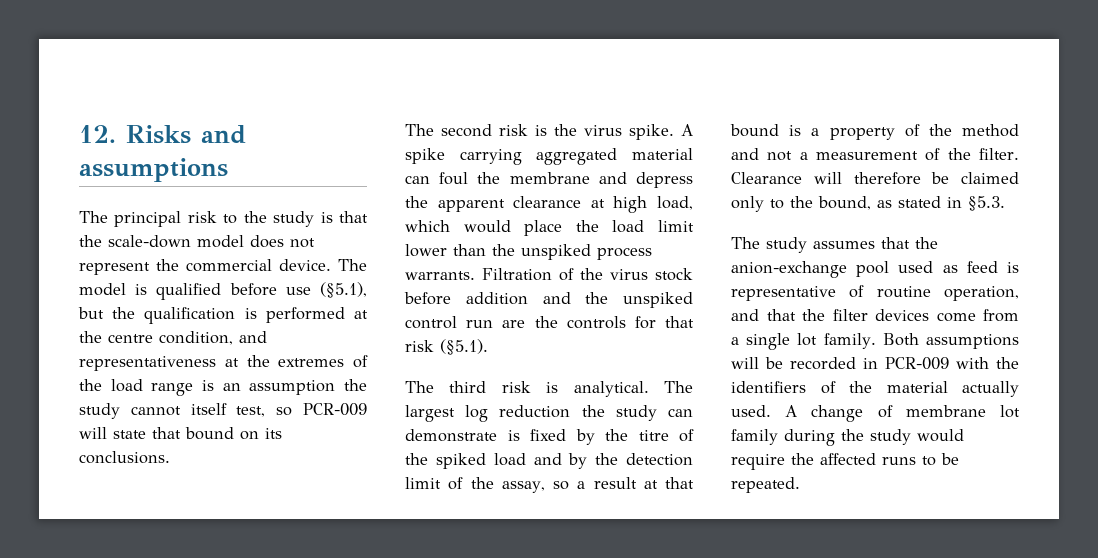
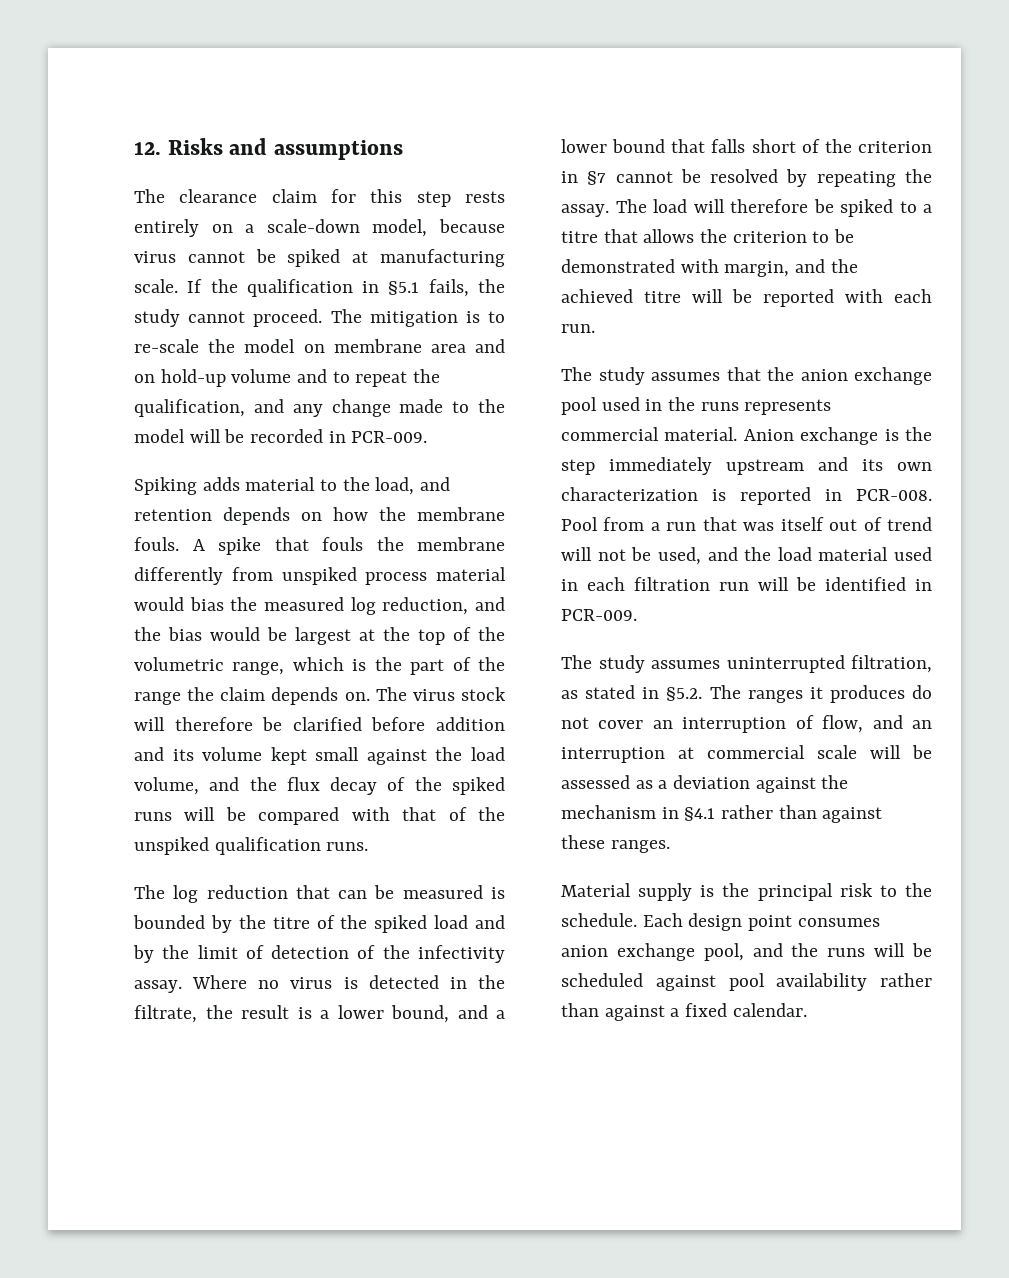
[114,211,368,227] [79,235,315,248] [79,259,367,275] [79,282,367,300] [78,307,368,324] [79,331,267,345] [79,355,368,371] [79,379,367,396] [79,403,367,419] [79,427,282,440] [79,451,170,464] [405,124,693,140] [405,148,693,165] [405,172,693,188] [405,196,693,213] [405,220,694,236] [405,244,652,260] [405,268,693,281] [404,292,693,308] [405,316,694,329] [405,339,488,355] [405,381,693,397] [405,405,693,422] [405,429,566,442] principal risk to the study is that the scale-down model does not represent the commercial device. The model is qualified before use (§5.1), but the qualification is performed at the centre condition, and representativeness at the extremes of the load range is an assumption the study cannot itself test, so PCR-009 will state that bound on its conclusions. // The second risk is the virus spike. A spike carrying aggregated material can foul the membrane and depress the apparent clearance at high load, which would place the load limit lower than the unspiked process warrants. Filtration of the virus stock before addition and the unspiked control run are the controls for that risk (§5.1). // The third risk is analytical. The largest log reduction the study can demonstrate is fixed -> [179,189,505,207] [134,219,505,237] [134,249,505,267] [134,279,505,297] [134,309,505,327] [134,339,505,353] [134,369,441,387] [134,399,505,417] [134,429,428,443] [134,477,451,495] [134,507,505,525] [134,537,505,555] [134,567,506,585] [134,597,505,615] [134,627,505,645] [134,657,505,675] [134,687,506,705] [134,717,505,731] [134,747,505,765] [134,777,505,795] [134,807,505,825] [134,837,369,855] [134,885,505,903] [133,915,205,929] clearance claim for this step rests entirely on a scale-down model, because virus cannot be spiked at manufacturing scale. If the qualification in §5.1 fails, the study cannot proceed. The mitigation is to re-scale the model on membrane area and on hold-up volume and to repeat the qualification, and any change made to the model will be recorded in PCR-009. // Spiking adds material to the load, and retention depends on how the membrane fouls. A spike that fouls the membrane differently from unspiked process material would bias the measured log reduction, and the bias would be largest at the top of the volumetric range, which is the part of the range the claim depends on. The virus stock will therefore be clarified before addition and its volume kept small against the load volume, and the flux decay of the spiked runs will be compared with that of the unspiked qualification runs. // The log reduction that can be measured is bounded
[626,453,693,466] detection -> (190, 952) none
[470,477,694,493] [730,124,1019,140] [731,148,1020,161] [731,172,1019,185] [731,196,1005,212] the assay, so a result at that bound is a property of the method and not a measurement of the filter. Clearance will therefore be claimed only to the bound, as stated in §5.3. -> [271,945,505,963] [134,975,505,993] [134,1005,505,1023] [561,139,932,153] [561,169,932,187] [561,199,932,217] [561,229,855,243] [561,259,858,277] [561,289,932,307] [561,324,595,333] detection of the infectivity assay. Where no virus is detected in the filtrate, the result is a lower bound, and a lower bound that falls short of the criterion in §7 cannot be resolved by repeating the assay. The load will therefore be spiked to a titre that allows the criterion to be demonstrated with margin, and the achieved titre will be reported with each run.
[731,261,1019,278] [731,285,1019,301] [731,309,1019,322] [731,333,1019,350] [731,357,1019,370] [731,381,1019,397] [731,405,1020,422] [731,429,964,446] [731,453,959,470] [731,477,800,493] anion-exchange pool used as feed is representative of routine operation, and that the filter devices come from a single lot family. Both assumptions will be recorded in PCR-009 with the identifiers of the material actually used. A change of membrane lot family during the study would require the affected runs to be repeated. -> [800,367,932,385] [561,397,832,415] [561,427,932,445] [561,457,932,475] [561,487,932,505] [561,517,932,531] [561,547,932,565] [561,577,932,591] [561,609,637,621] [561,655,932,673] [561,685,932,703] [561,715,932,733] [561,745,932,763] [561,775,849,793] [561,805,883,823] [561,835,670,853] [561,883,932,901] [561,913,880,931] [561,943,932,961] [561,973,932,991] [561,1003,807,1021] anion exchange pool used in the runs represents commercial material. Anion exchange is the step immediately upstream and its own characterization is reported in PCR-008. Pool from a run that was itself out of trend will not be used, and the load material used in each filtration run will be identified in PCR-009. // The study assumes uninterrupted filtration, as stated in §5.2. The ranges it produces do not cover an interruption of flow, and an interruption at commercial scale will be assessed as a deviation against the mechanism in §4.1 rather than against these ranges. // Material supply is the principal risk to the schedule. Each design point consumes anion exchange pool, and the runs will be scheduled against pool availability rather than against a fixed calendar.

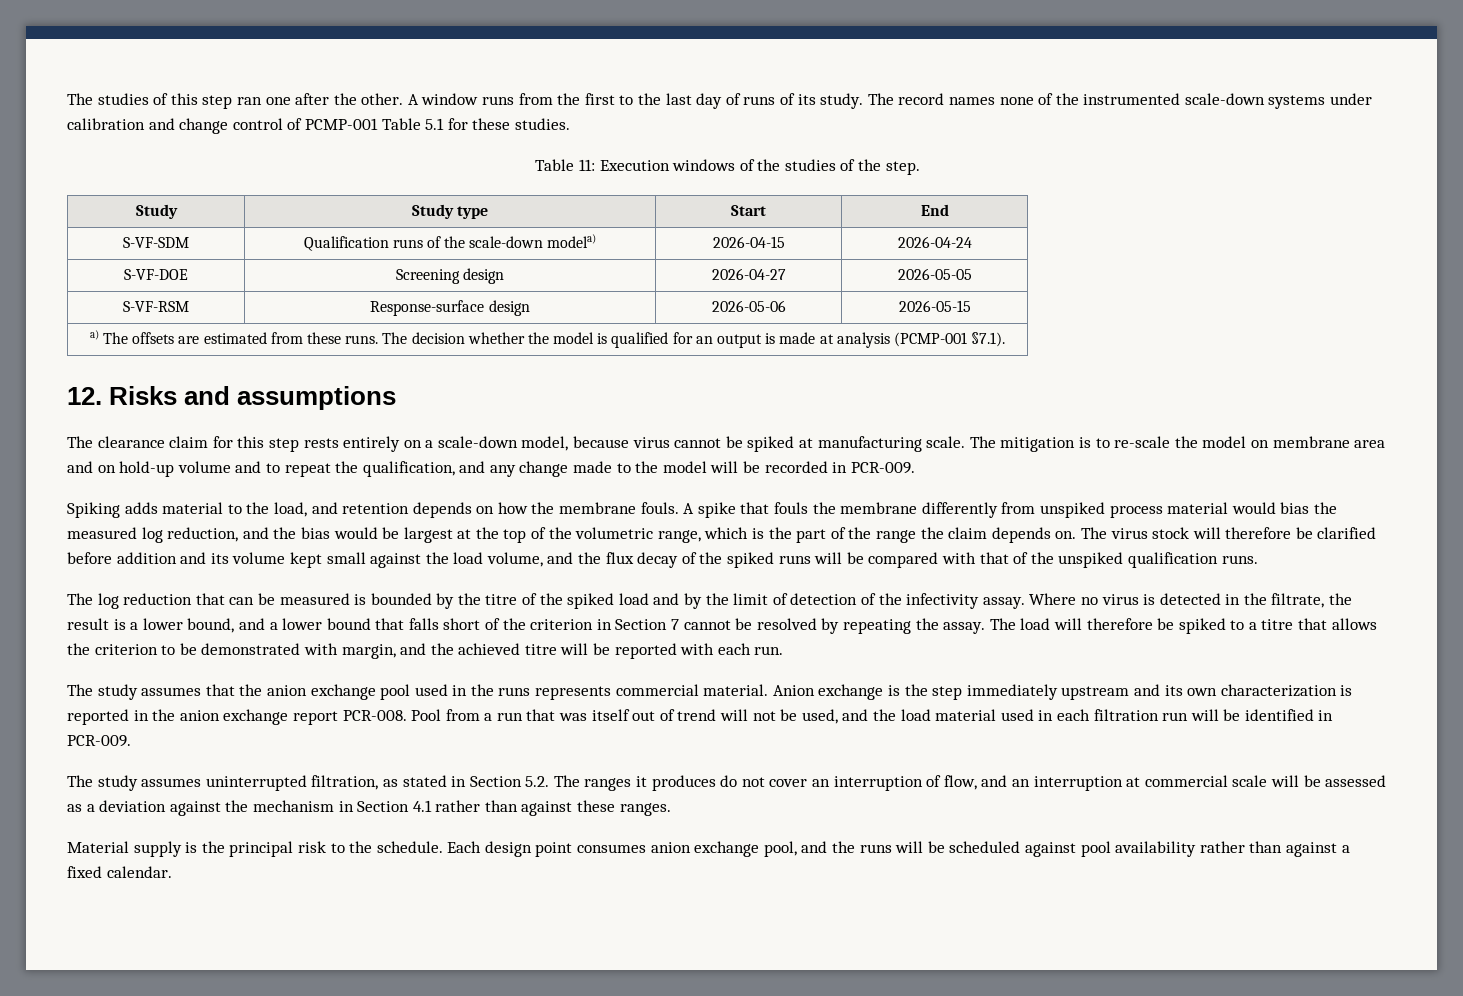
(134, 148) none -> [67,93,1373,109] [67,118,570,134] [535,159,920,175] [135,204,178,219] [411,204,489,219] [731,205,766,216] [920,204,949,216] [123,237,189,248] [303,234,597,251] [712,236,785,248] [897,236,972,248] [124,269,188,280] [395,268,505,284] [711,268,786,280] [897,268,972,280] [123,301,189,312] [370,300,530,316] [711,300,786,312] [898,300,971,312] [89,330,1006,348] The studies of this step ran one after the other. A window runs from the first to the last day of runs of its study. The record names none of the instrumented scale-down systems under calibration and change control of PCMP-001 Table 5.1 for these studies. // Table 11: Execution windows of the studies of the step. // Study | Study type | Start | End // S-VF-SDM | Qualification runs of the scale-down modela) | 2026-04-15 | 2026-04-24 // S-VF-DOE | Screening design | 2026-04-27 | 2026-05-05 // S-VF-RSM | Response-surface design | 2026-05-06 | 2026-05-15 // a) The offsets are estimated from these runs. The decision whether the model is qualified for an output is made at analysis (PCMP-001 §7.1). //
[187,279,505,297] [134,309,323,327] If the qualification in §5.1 fails, the study cannot proceed. -> (966, 442) none
[587,171,607,185] §7 -> [615,619,680,630] Section 7
(842, 495) none -> [152,709,338,725] the anion exchange report
[666,687,703,701] §5.2. -> [469,776,550,787] Section 5.2.
[684,807,716,821] §4.1 -> [357,800,432,812] Section 4.1

